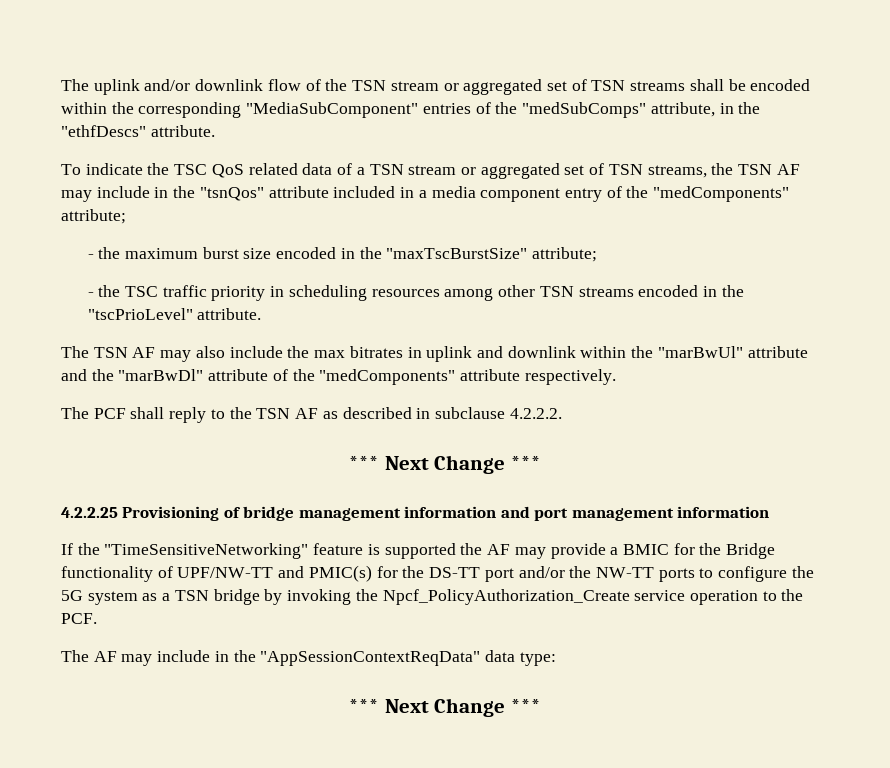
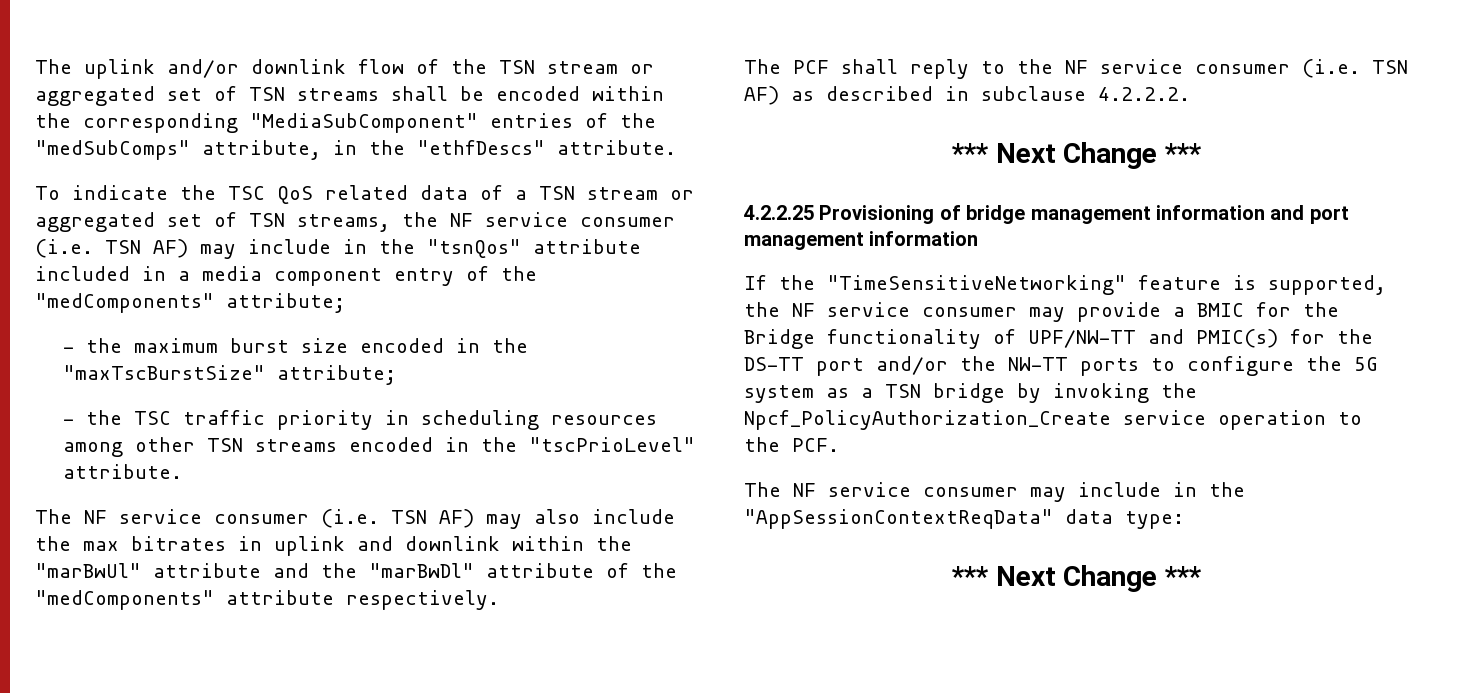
[738,164,800,175] TSN AF -> [450,212,675,227] [35,239,188,258] NF service consumer (i.e. TSN AF)
[93,347,156,358] TSN AF -> [84,509,474,528] NF service consumer (i.e. TSN AF)
[256,408,319,419] TSN AF -> [1065,59,1408,78] [744,86,779,105] NF service consumer (i.e. TSN AF)
[384,543,511,559] supported the AF -> [1268,275,1386,295] [744,302,1017,317] supported, the NF service consumer
[93,651,117,662] AF -> [793,482,1018,497] NF service consumer

